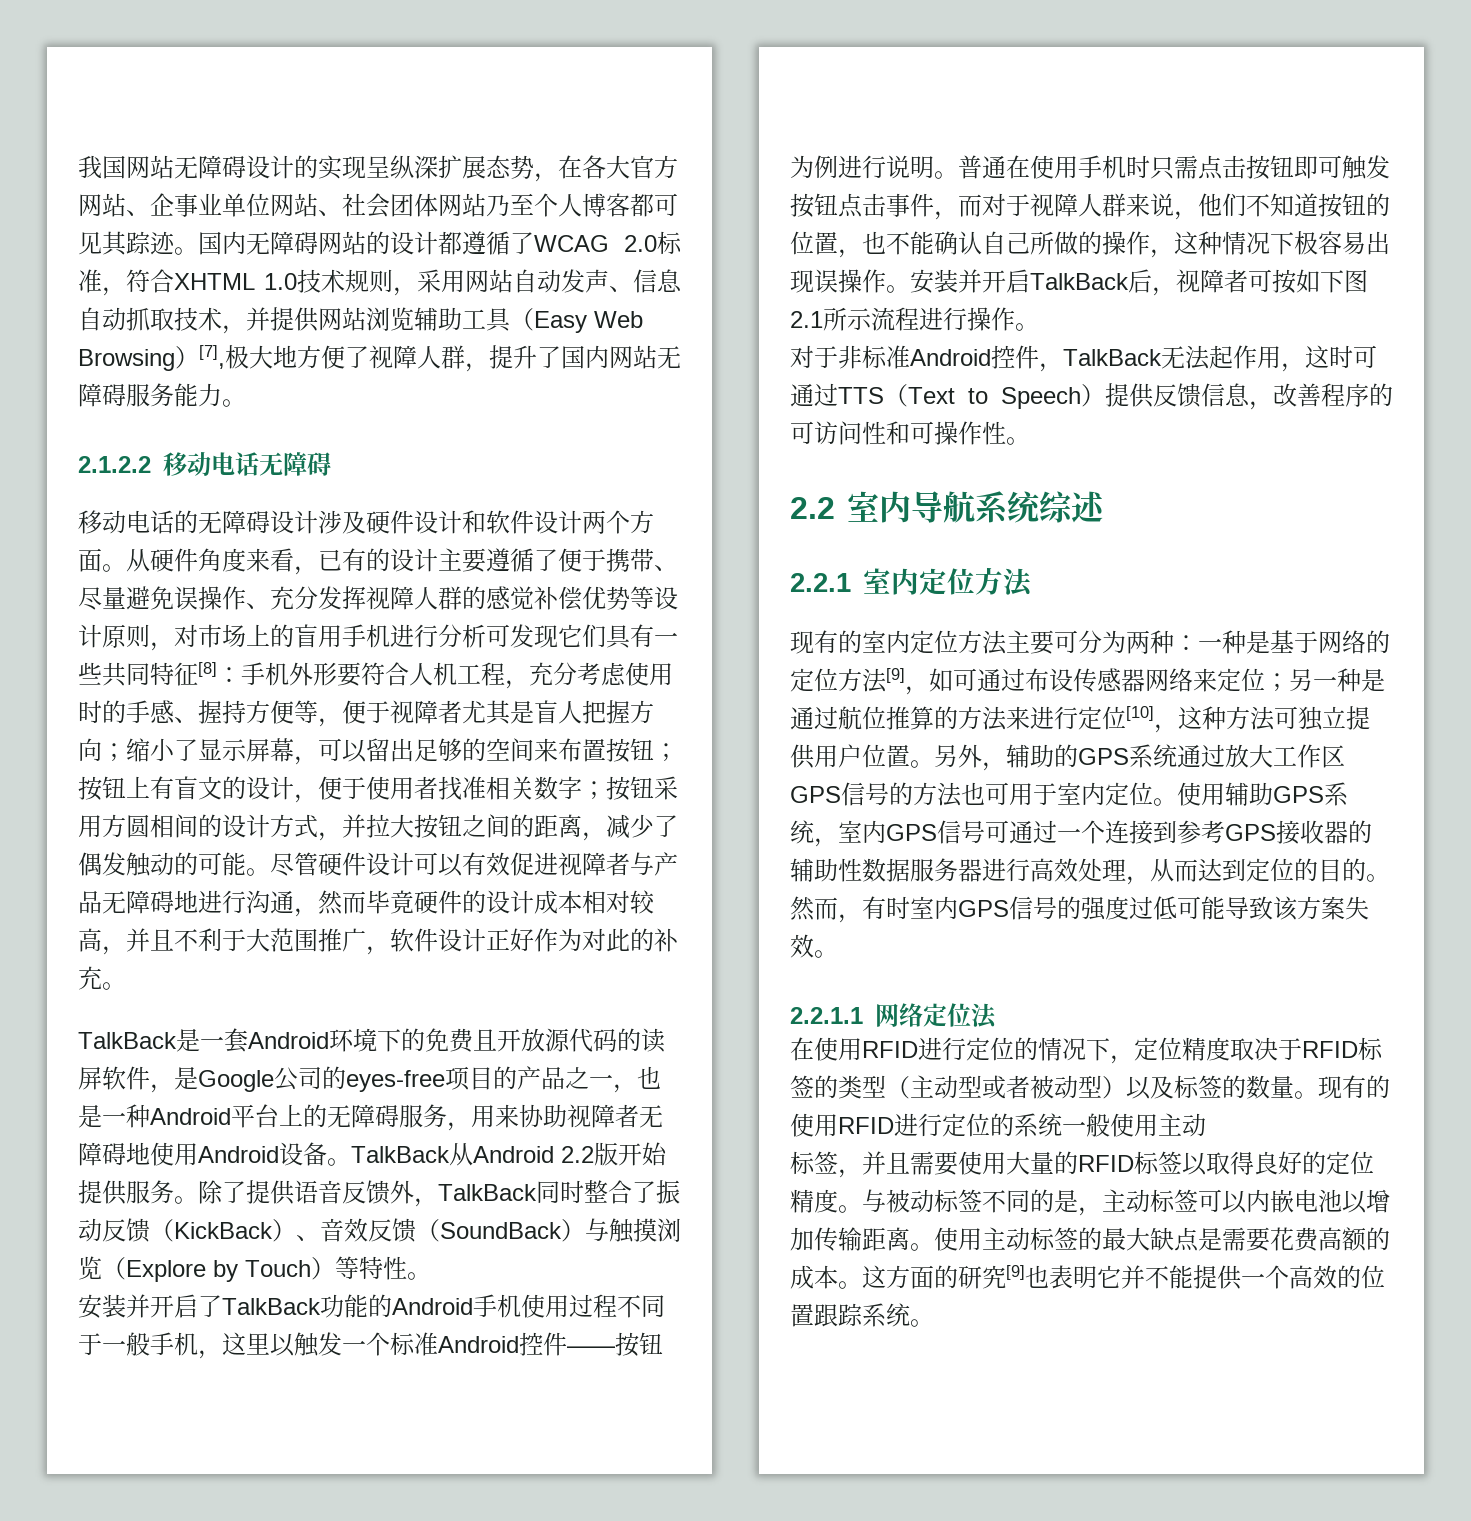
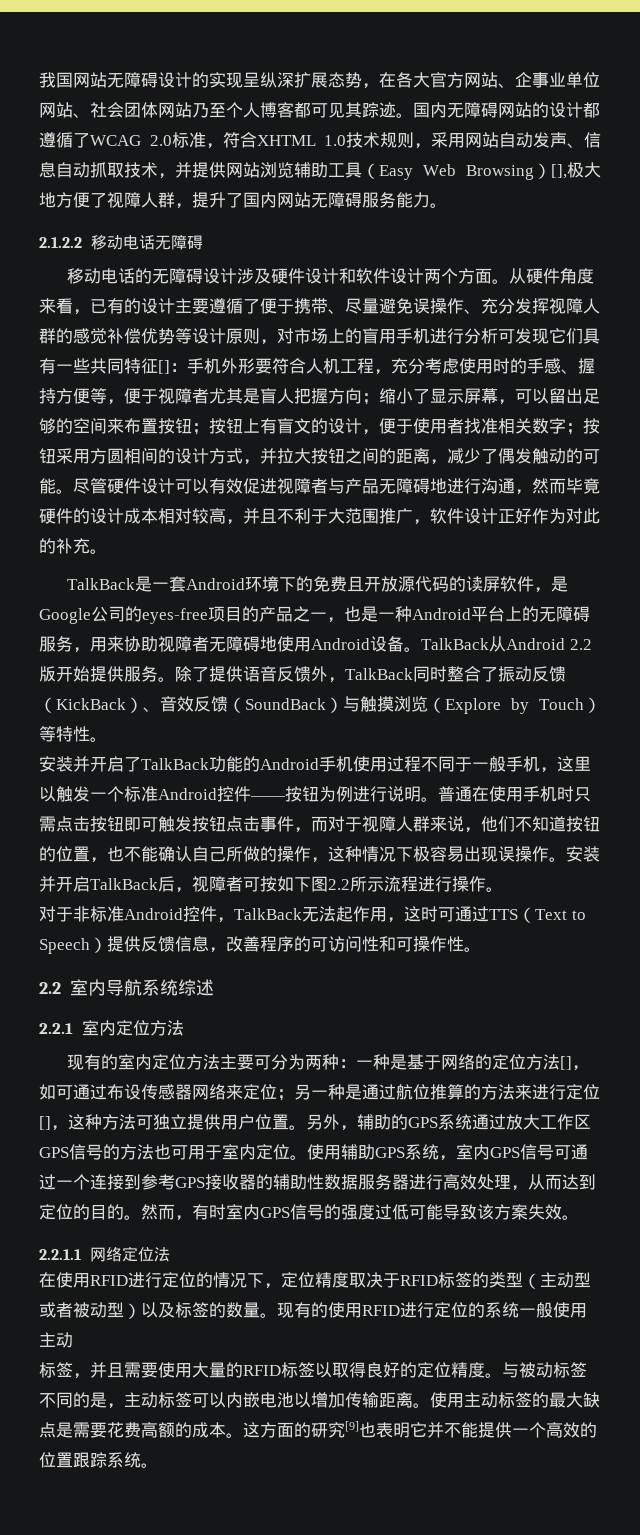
[199,345,225,369] [7], -> [550,164,567,179] [],
[198,662,217,677] [8] -> [158,360,170,374] []
[790,311,823,328] 2.1 -> [328,879,350,890] 2.2
[886,668,905,683] [9] -> [560,1056,573,1070] []
[1126,706,1154,721] [10] -> [39,1116,51,1130] []

